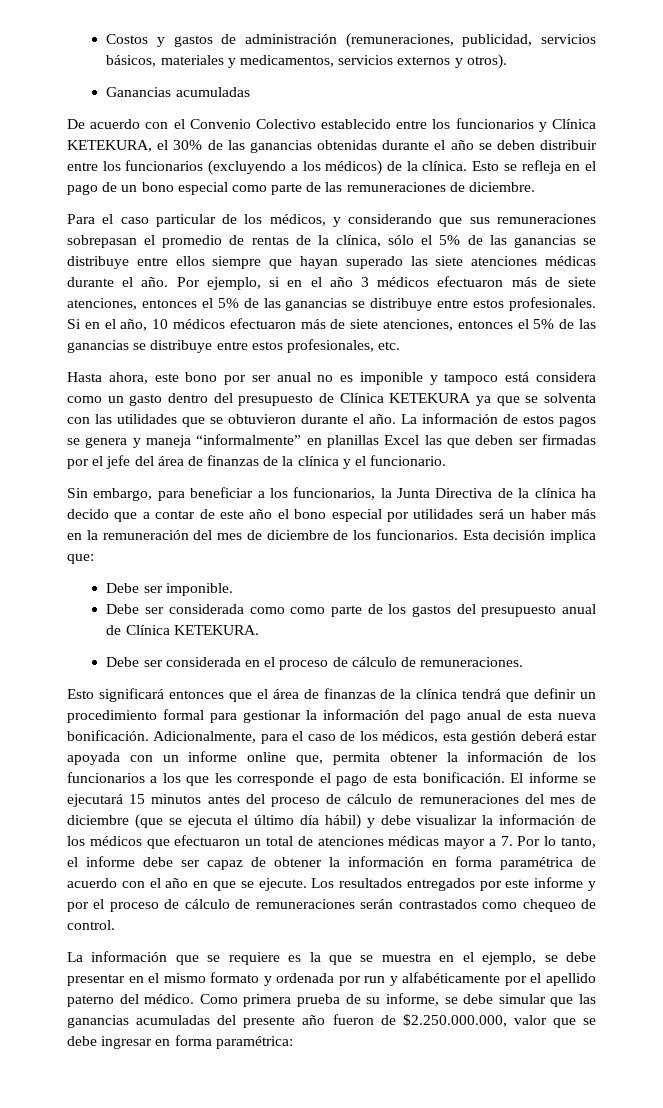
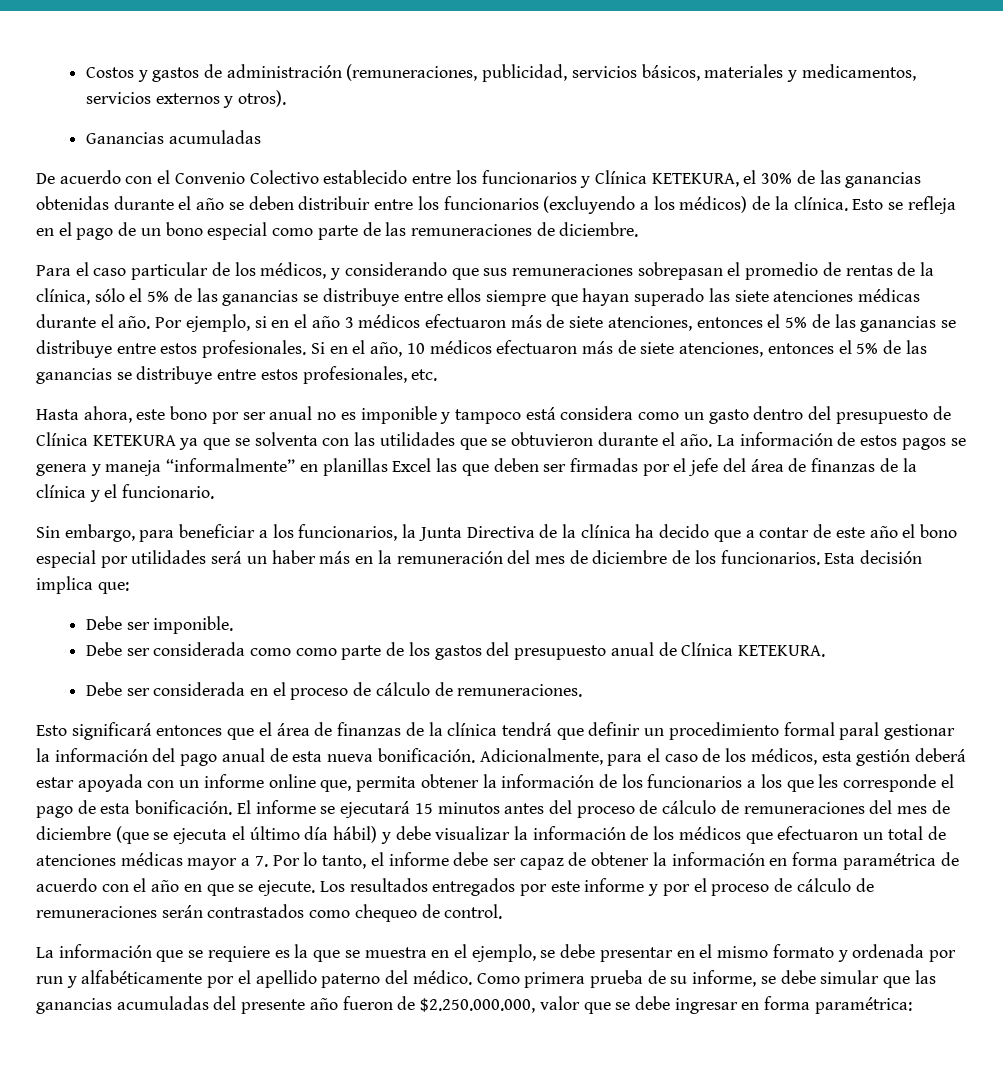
[210,713,237,723] para -> [839,722,880,740] paral

